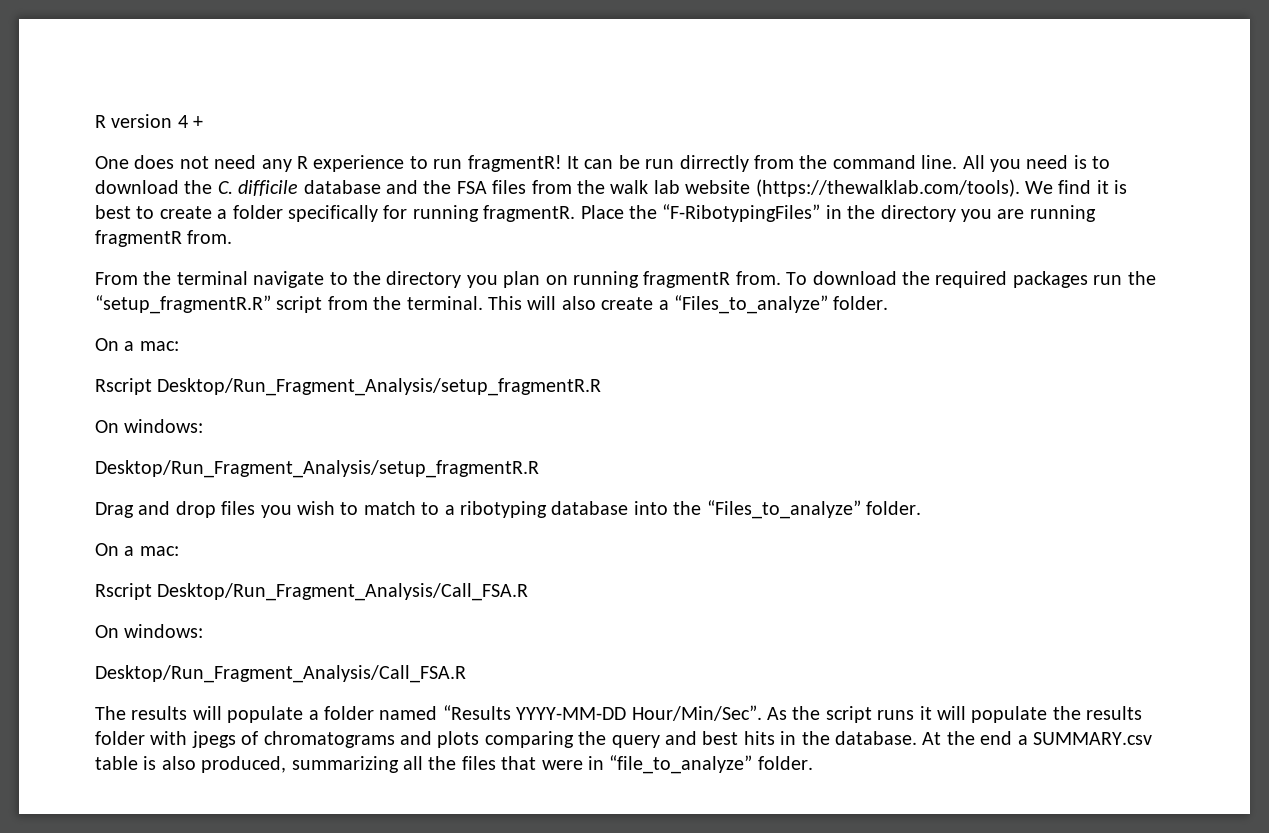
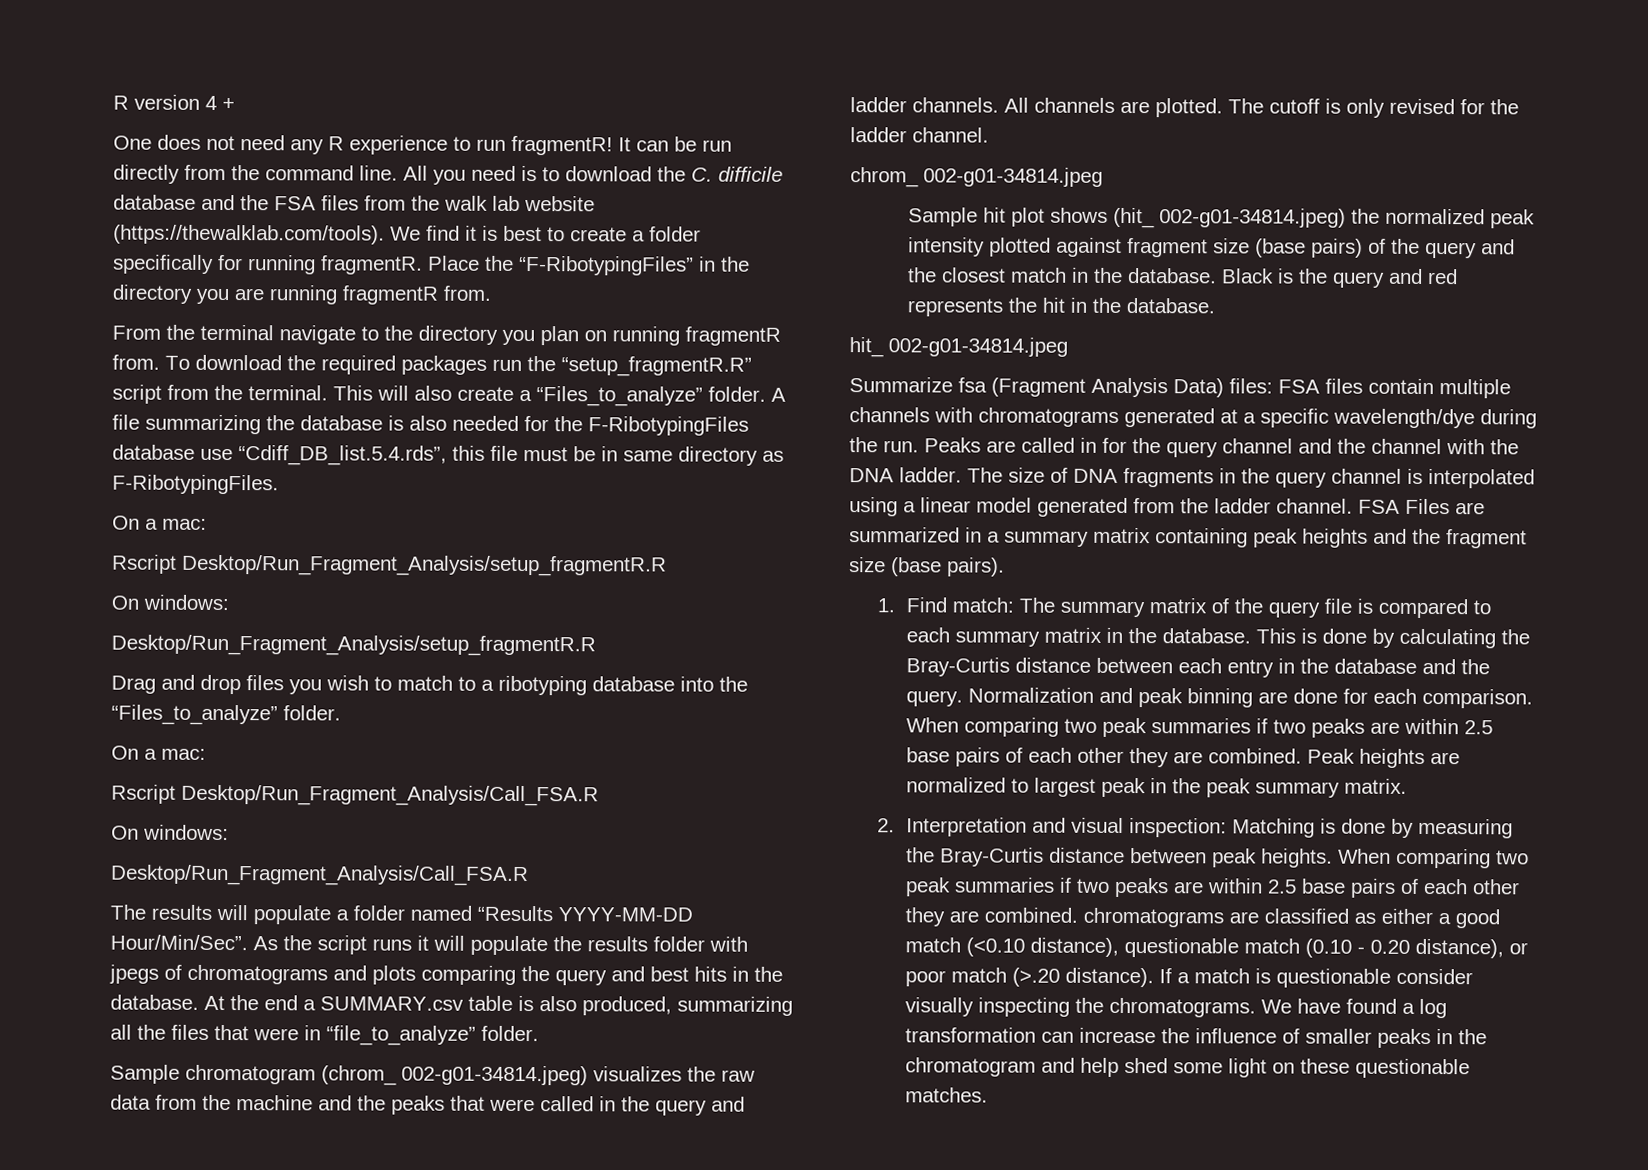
[679,155,749,172] dirrectly -> [113,164,180,184] directly
(889, 303) none -> [771,387,786,402] [112,414,749,436] [112,444,784,466] [112,474,279,495] A file summarizing the database is also needed for the F-RibotypingFiles database use “Cdiff_DB_list.5.4.rds”, this file must be in same directory as F-RibotypingFiles.
(813, 763) none -> [110,1064,755,1086] [110,1094,745,1116] [850,97,1519,118] [850,127,989,143] [850,167,1103,188] [907,207,1535,229] [907,237,1515,259] [907,267,1458,288] [906,297,1215,317] [849,337,1068,358] [849,377,1511,399] [849,407,1537,429] [849,437,1519,458] [849,467,1535,489] [849,497,1485,518] [849,527,1527,549] [849,557,1005,577] [876,597,1491,619] [905,627,1530,649] [905,657,1490,678] [905,687,1533,709] [905,717,1493,738] [905,747,1460,768] [905,777,1407,798] [876,817,1513,839] [905,847,1529,869] [904,877,1520,898] [904,907,1500,929] [904,937,1528,959] [904,967,1473,988] [904,997,1447,1019] [904,1027,1487,1049] [904,1057,1470,1079] [904,1087,988,1103] // Sample chromatogram (chrom_ 002-g01-34814.jpeg) visualizes the raw data from the machine and the peaks that were called in the query and ladder channels. All channels are plotted. The cutoff is only revised for the ladder channel. // chrom_ 002-g01-34814.jpeg // Sample hit plot shows (hit_ 002-g01-34814.jpeg) the normalized peak intensity plotted against fragment size (base pairs) of the query and the closest match in the database. Black is the query and red represents the hit in the database. // hit_ 002-g01-34814.jpeg // Summarize fsa (Fragment Analysis Data) files: FSA files contain multiple channels with chromatograms generated at a specific wavelength/dye during the run. Peaks are called in for the query channel and the channel with the DNA ladder. The size of DNA fragments in the query channel is interpolated using a linear model generated from the ladder channel. FSA Files are summarized in a summary matrix containing peak heights and the fragment size (base pairs). // 1. Find match: The summary matrix of the query file is compared to each summary matrix in the database. This is done by calculating the Bray-Curtis distance between each entry in the database and the query. Normalization and peak binning are done for each comparison. When comparing two peak summaries if two peaks are within 2.5 base pairs of each other they are combined. Peak heights are normalized to largest peak in the peak summary matrix. // 2. Interpretation and visual inspection: Matching is done by measuring the Bray-Curtis distance between peak heights. When comparing two peak summaries if two peaks are within 2.5 base pairs of each other they are combined. chromatograms are classified as either a good match (<0.10 distance), questionable match (0.10 - 0.20 distance), or poor match (>.20 distance). If a match is questionable consider visually inspecting the chromatograms. We have found a log transformation can increase the influence of smaller peaks in the chromatogram and help shed some light on these questionable matches.

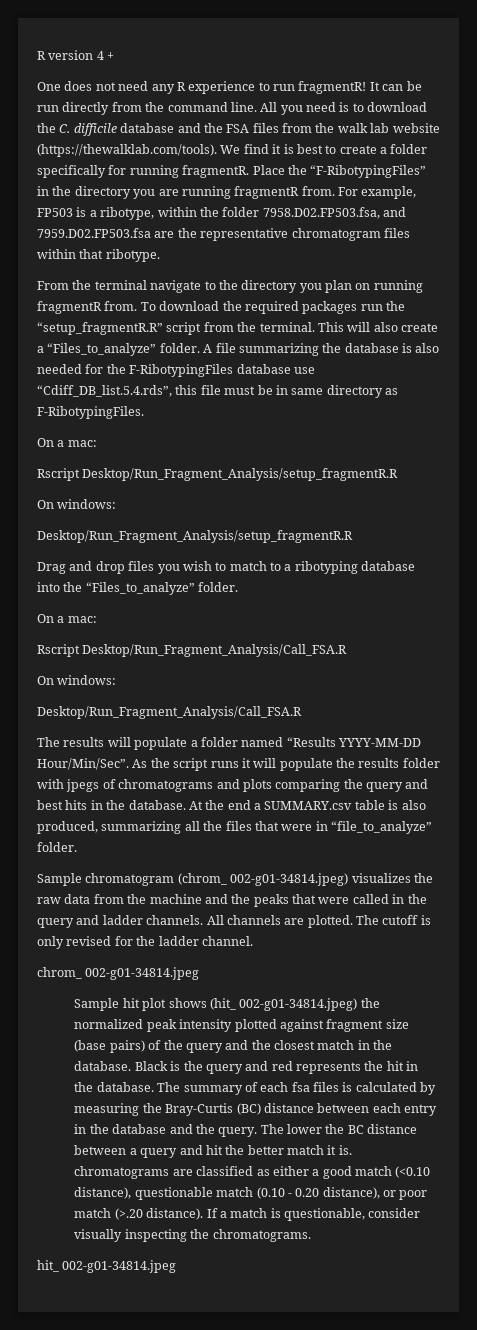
(491, 293) none -> [338,186,417,199] [37,207,406,220] [37,228,410,241] [37,249,160,262] For example, FP503 is a ribotype, within the folder 7958.D02.FP503.fsa, and 7959.D02.FP503.fsa are the representative chromatogram files within that ribotype.
[849,337,1068,358] [849,377,1511,399] [849,407,1537,429] [849,437,1519,458] [849,467,1535,489] [849,497,1485,518] [849,527,1527,549] [849,557,1005,577] [876,597,1491,619] [905,627,1530,649] [905,657,1010,677] // hit_ 002-g01-34814.jpeg // Summarize fsa (Fragment Analysis Data) files: FSA files contain multiple channels with chromatograms generated at a specific wavelength/dye during the run. Peaks are called in for the query channel and the channel with the DNA ladder. The size of DNA fragments in the query channel is interpolated using a linear model generated from the ladder channel. FSA Files are summarized in a summary matrix containing peak heights and the fragment size (base pairs). // 1. Find match: The summary matrix of the query file is compared to each summary matrix in the database. This is done by calculating the Bray-Curtis -> [157,1082,437,1095] [74,1103,261,1116] The summary of each fsa files is calculated by measuring the Bray-Curtis (BC)
[967,687,1533,709] [905,717,1493,738] [905,747,1460,768] [905,777,1407,798] [876,817,1513,839] [905,847,1529,869] [904,877,1520,898] [904,907,1078,927] Normalization and peak binning are done for each comparison. When comparing two peak summaries if two peaks are within 2.5 base pairs of each other they are combined. Peak heights are normalized to largest peak in the peak summary matrix. // 2. Interpretation and visual inspection: Matching is done by measuring the Bray-Curtis distance between peak heights. When comparing two peak summaries if two peaks are within 2.5 base pairs of each other they are combined. -> [260,1124,418,1134] [74,1145,352,1158] The lower the BC distance between a query and hit the better match it is.
[1275,968,1391,988] questionable -> [284,1208,366,1221] questionable,
[1260,998,1447,1019] [904,1027,1487,1049] [904,1057,1470,1079] [904,1087,988,1103] We have found a log transformation can increase the influence of smaller peaks in the chromatogram and help shed some light on these questionable matches. -> [37,1260,177,1273] // hit_ 002-g01-34814.jpeg

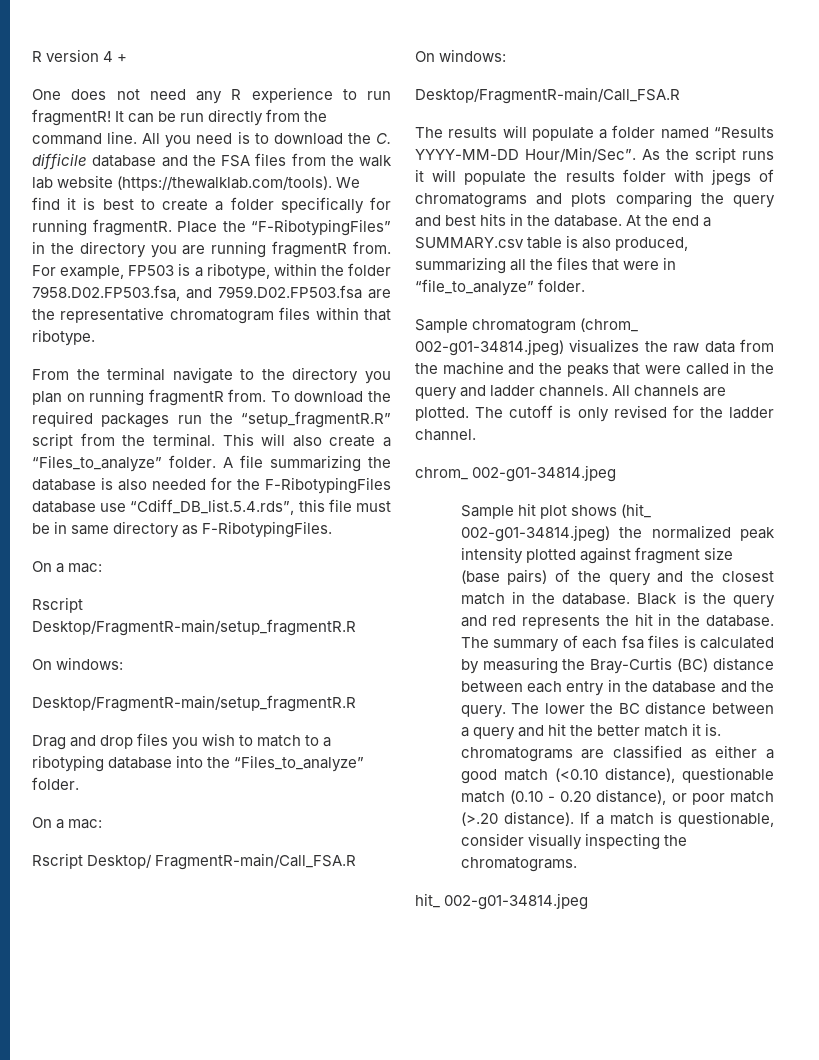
[82,468,399,481] [37,499,117,509] [37,530,353,543] Desktop/Run_Fragment_Analysis/setup_fragmentR.R // On windows: // Desktop/Run_Fragment_Analysis/setup_fragmentR.R -> [32,619,356,636] [32,657,124,670] [32,695,356,712] Desktop/FragmentR-main/setup_fragmentR.R // On windows: // Desktop/FragmentR-main/setup_fragmentR.R
[82,644,348,657] [37,675,117,685] [37,706,302,719] Desktop/Run_Fragment_Analysis/Call_FSA.R // On windows: // Desktop/Run_Fragment_Analysis/Call_FSA.R -> [87,853,357,870] [415,49,507,62] [415,87,680,104] Desktop/ FragmentR-main/Call_FSA.R // On windows: // Desktop/FragmentR-main/Call_FSA.R

